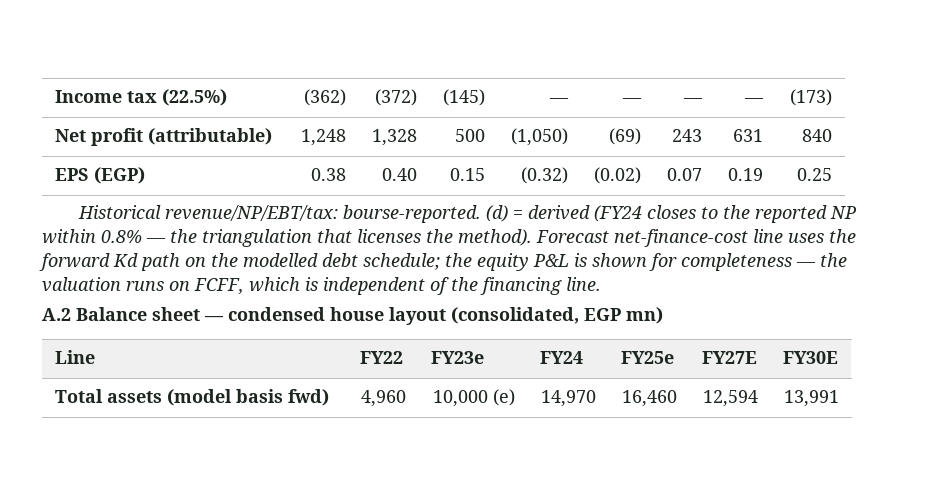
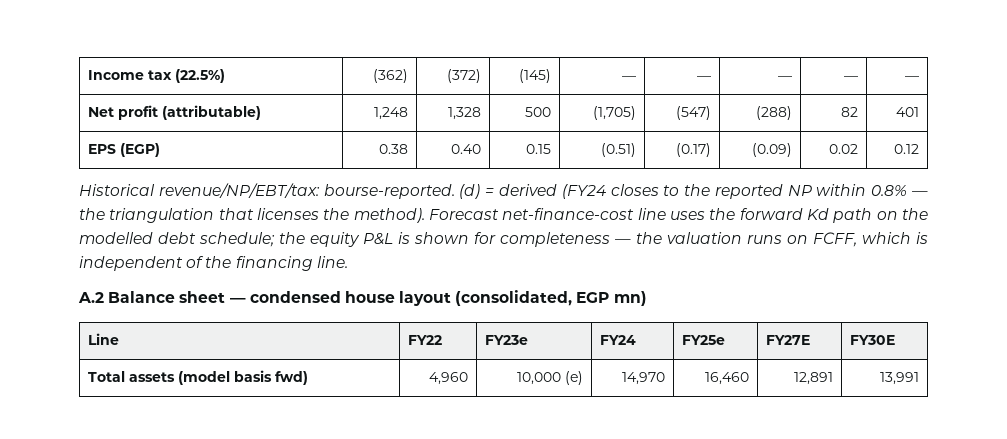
[790,89,833,106] (173) -> [904,76,919,80] —
[511,128,569,146] [609,128,642,145] [672,129,703,142] [733,129,764,142] [802,129,833,142] (1,050) | (69) | 243 | 631 | 840 -> [592,106,636,120] [675,106,711,120] [755,106,792,120] [840,107,858,117] [895,107,919,117] (1,705) | (547) | (288) | 82 | 401
[521,167,569,184] [594,167,642,184] [667,168,703,181] [728,168,764,181] [797,168,833,181] (0.32) | (0.02) | 0.07 | 0.19 | 0.25 -> [600,143,636,157] [675,143,711,157] [751,143,792,157] [828,144,858,154] [893,144,919,154] (0.51) | (0.17) | (0.09) | 0.02 | 0.12
[703,390,759,407] 12,594 -> [793,372,833,385] 12,891

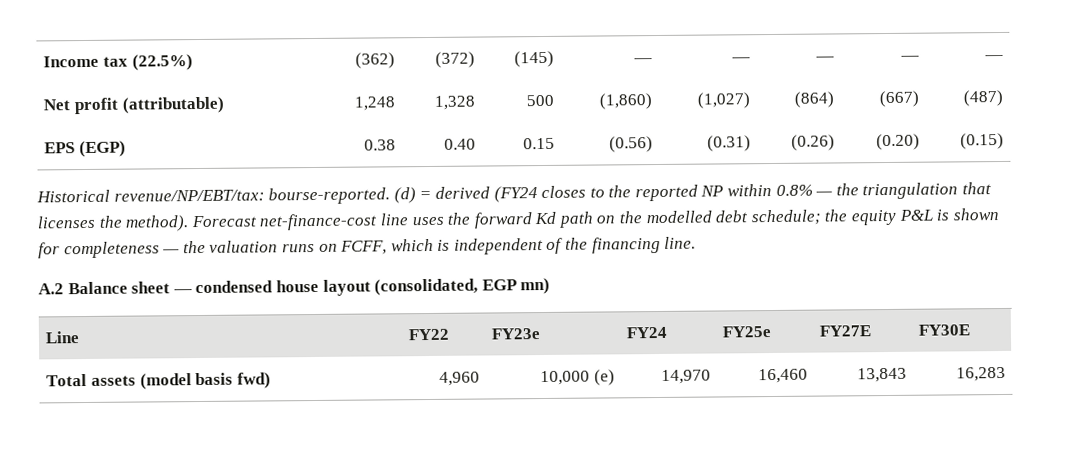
[592,106,636,120] [675,106,711,120] [755,106,792,120] [840,107,858,117] [895,107,919,117] (1,705) | (547) | (288) | 82 | 401 -> [598,93,652,110] [696,92,750,109] [793,91,834,108] [878,90,919,108] [962,89,1003,107] (1,860) | (1,027) | (864) | (667) | (487)
[600,143,636,157] [675,143,711,157] [751,143,792,157] [828,144,858,154] [893,144,919,154] (0.51) | (0.17) | (0.09) | 0.02 | 0.12 -> [608,136,653,153] [706,135,751,152] [790,134,835,151] [875,133,920,151] [959,132,1004,150] (0.56) | (0.31) | (0.26) | (0.20) | (0.15)
[793,372,833,385] [879,372,919,385] 12,891 | 13,991 -> [856,367,907,383] [955,366,1006,382] 13,843 | 16,283

